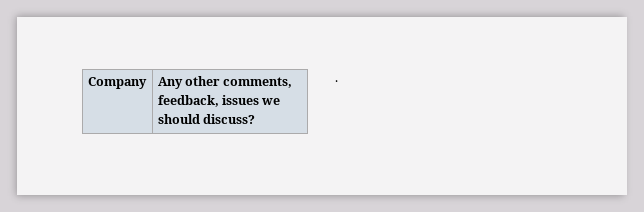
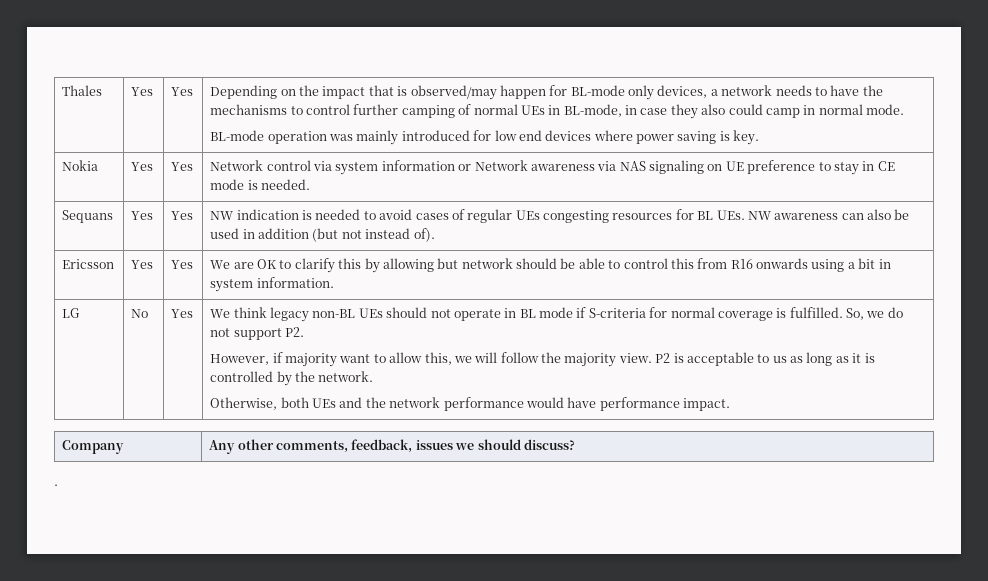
(87, 83) none -> [62,85,103,96] [131,87,154,96] [171,87,194,96] [210,85,883,100] [210,104,905,119] [210,130,760,145] [62,160,99,171] [131,162,154,171] [171,162,194,171] [210,160,895,175] [210,179,311,190] [62,210,114,223] [131,211,154,220] [171,211,194,220] [210,209,910,223] [210,228,435,242] [62,259,115,269] [131,260,154,269] [171,260,194,269] [210,258,891,273] [210,277,334,292] [62,308,81,318] [131,309,149,318] [171,309,194,318] [210,307,903,322] [210,327,305,340] [210,352,875,367] [210,371,374,386] [210,397,731,411] Thales | Yes | Yes | Depending on the impact that is observed/may happen for BL-mode only devices, a network needs to have the mechanisms to control further camping of normal UEs in BL-mode, in case they also could camp in normal mode. // BL-mode operation was mainly introduced for low end devices where power saving is key. // Nokia | Yes | Yes | Network control via system information or Network awareness via NAS signaling on UE preference to stay in CE mode is needed. // Sequans | Yes | Yes | NW indication is needed to avoid cases of regular UEs congesting resources for BL UEs. NW awareness can also be used in addition (but not instead of). // Ericsson | Yes | Yes | We are OK to clarify this by allowing but network should be able to control this from R16 onwards using a bit in system information. // LG | No | Yes | We think legacy non-BL UEs should not operate in BL mode if S-criteria for normal coverage is fulfilled. So, we do not support P2. // However, if majority want to allow this, we will follow the majority view. P2 is acceptable to us as long as it is controlled by the network. // Otherwise, both UEs and the network performance would have performance impact. //

